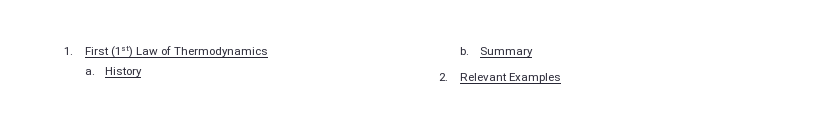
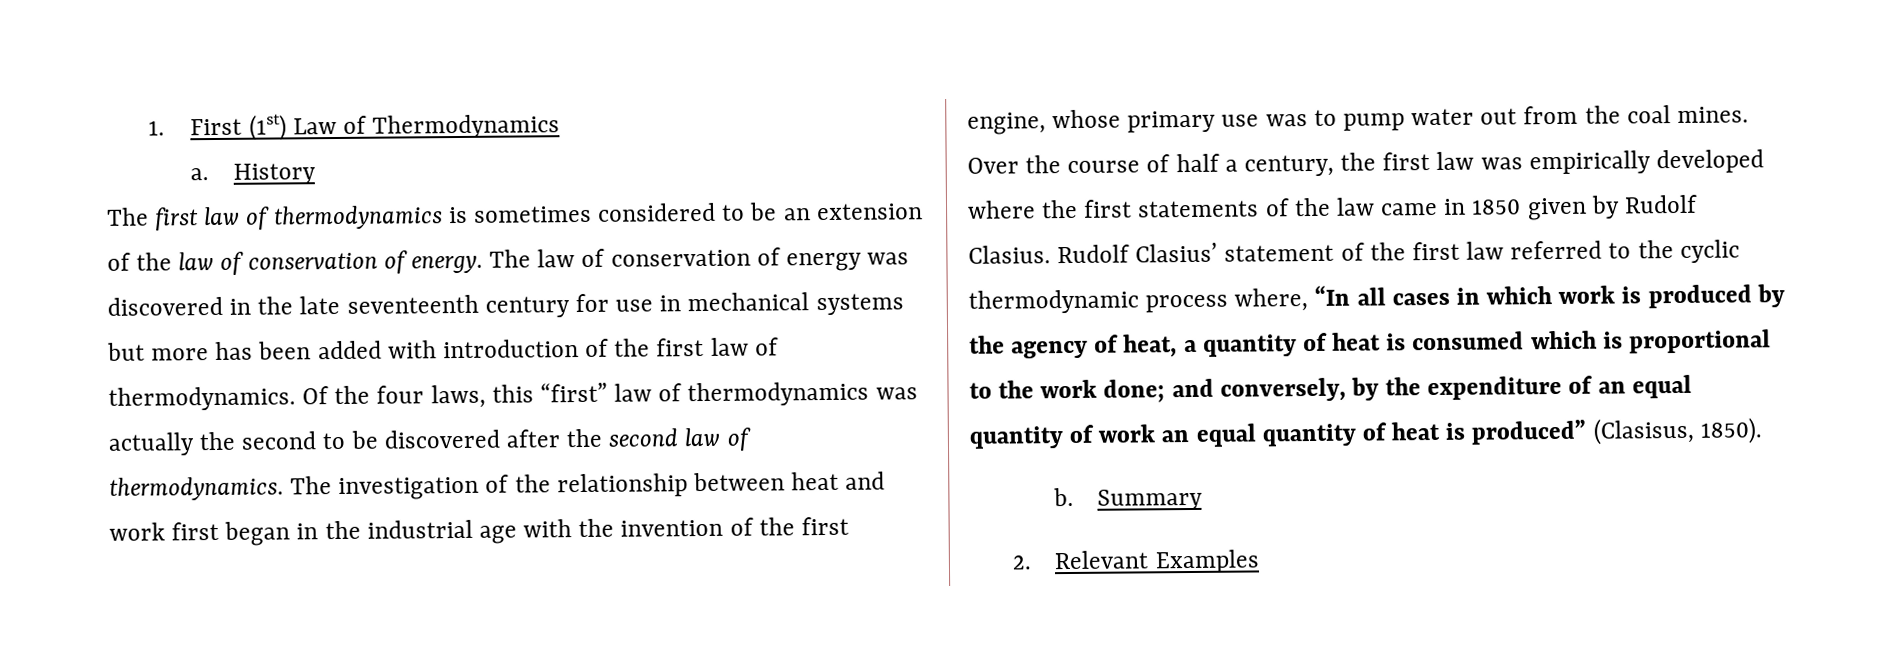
(143, 72) none -> [106,202,923,231] [107,247,910,275] [107,292,904,318] [107,337,779,361] [108,381,918,411] [108,427,752,456] [109,471,886,501] [109,516,849,546] [967,105,1749,135] [967,149,1764,177] [967,194,1698,221] [968,239,1740,264] [968,284,1785,314] [969,329,1771,359] [969,374,1692,403] [969,417,1762,449] // The first law of thermodynamics is sometimes considered to be an extension of the law of conservation of energy. The law of conservation of energy was discovered in the late seventeenth century for use in mechanical systems but more has been added with introduction of the first law of thermodynamics. Of the four laws, this “first” law of thermodynamics was actually the second to be discovered after the second law of thermodynamics. The investigation of the relationship between heat and work first began in the industrial age with the invention of the first engine, whose primary use was to pump water out from the coal mines. Over the course of half a century, the first law was empirically developed where the first statements of the law came in 1850 given by Rudolf Clasius. Rudolf Clasius’ statement of the first law referred to the cyclic thermodynamic process where, “In all cases in which work is produced by the agency of heat, a quantity of heat is consumed which is proportional to the work done; and conversely, by the expenditure of an equal quantity of work an equal quantity of heat is produced” (Clasisus, 1850).

